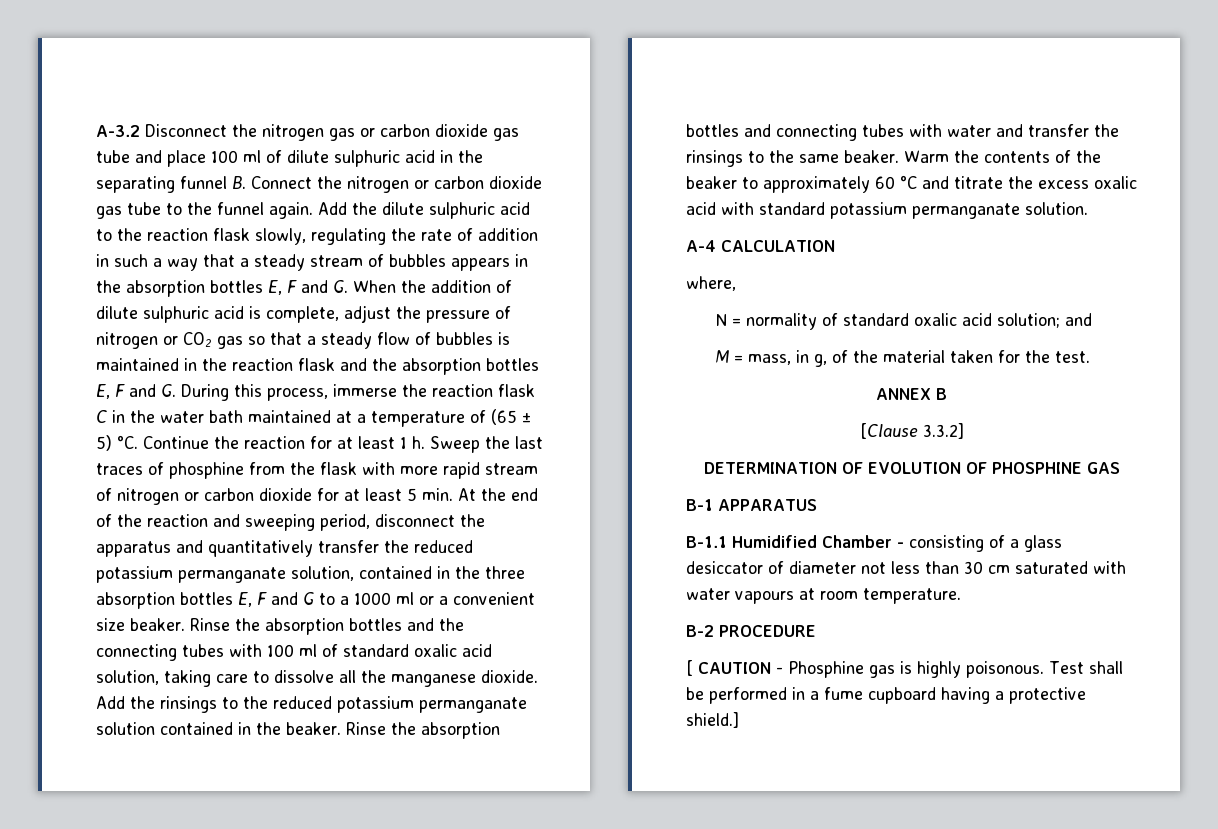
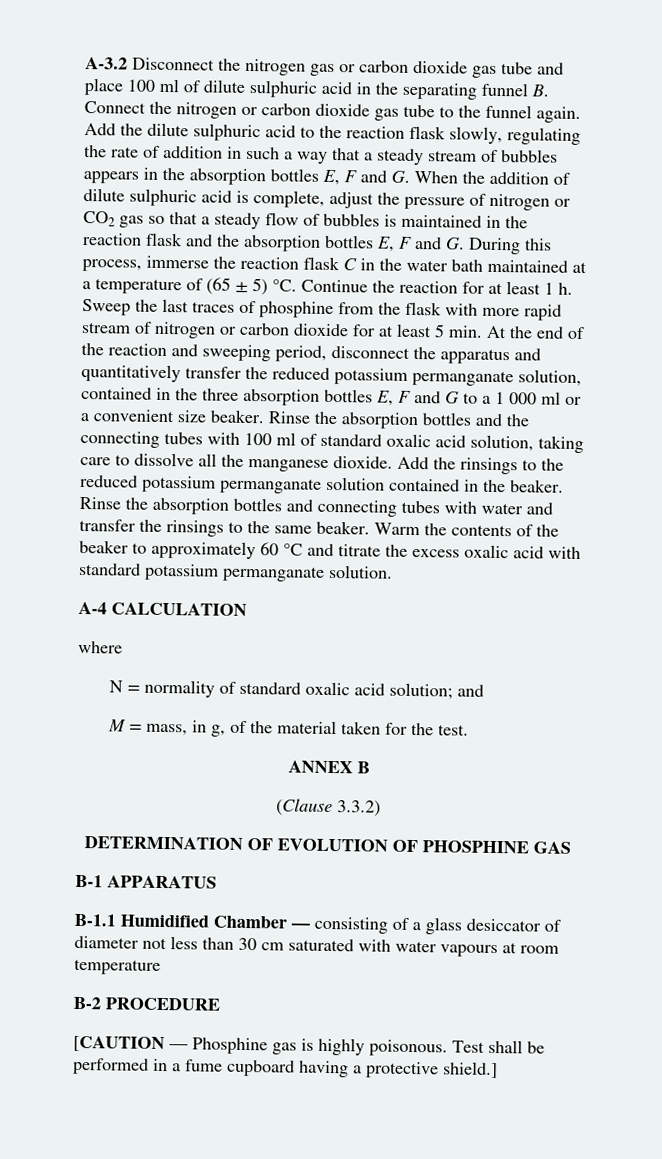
[354,592,391,605] 1000 -> [495,391,537,405] 1 000
[686,276,736,291] where, -> [78,640,123,654] where
[859,423,964,439] [Clause 3.3.2] -> [276,798,381,817] (Clause 3.3.2)
[897,542,904,548] - -> [291,923,310,929] —
[863,588,961,604] temperature. -> [74,958,161,975] temperature
[686,660,783,676] [ CAUTION - -> [73,1035,188,1053] [CAUTION —

